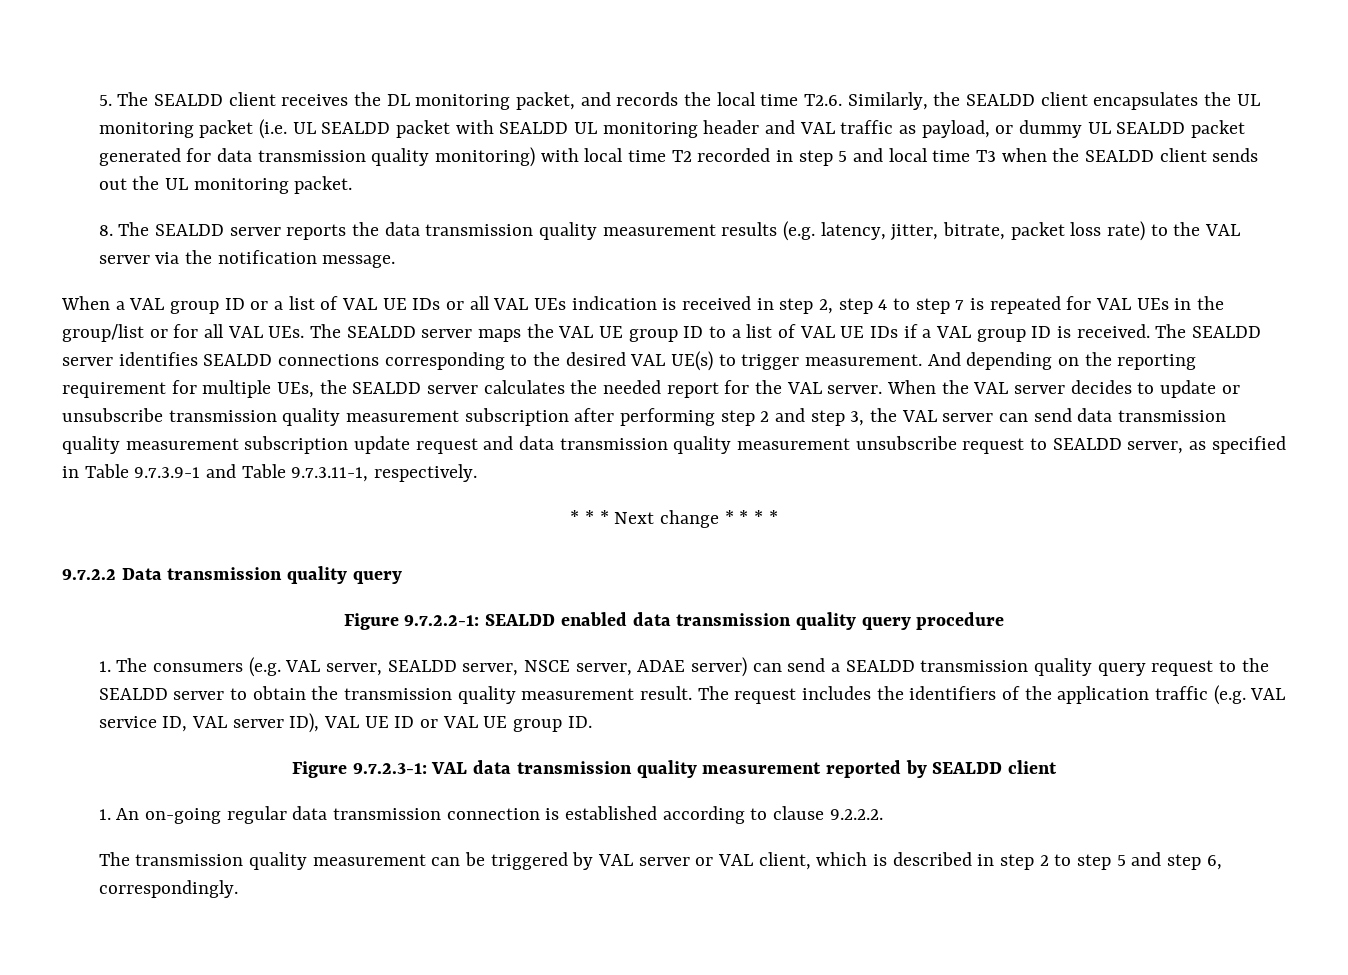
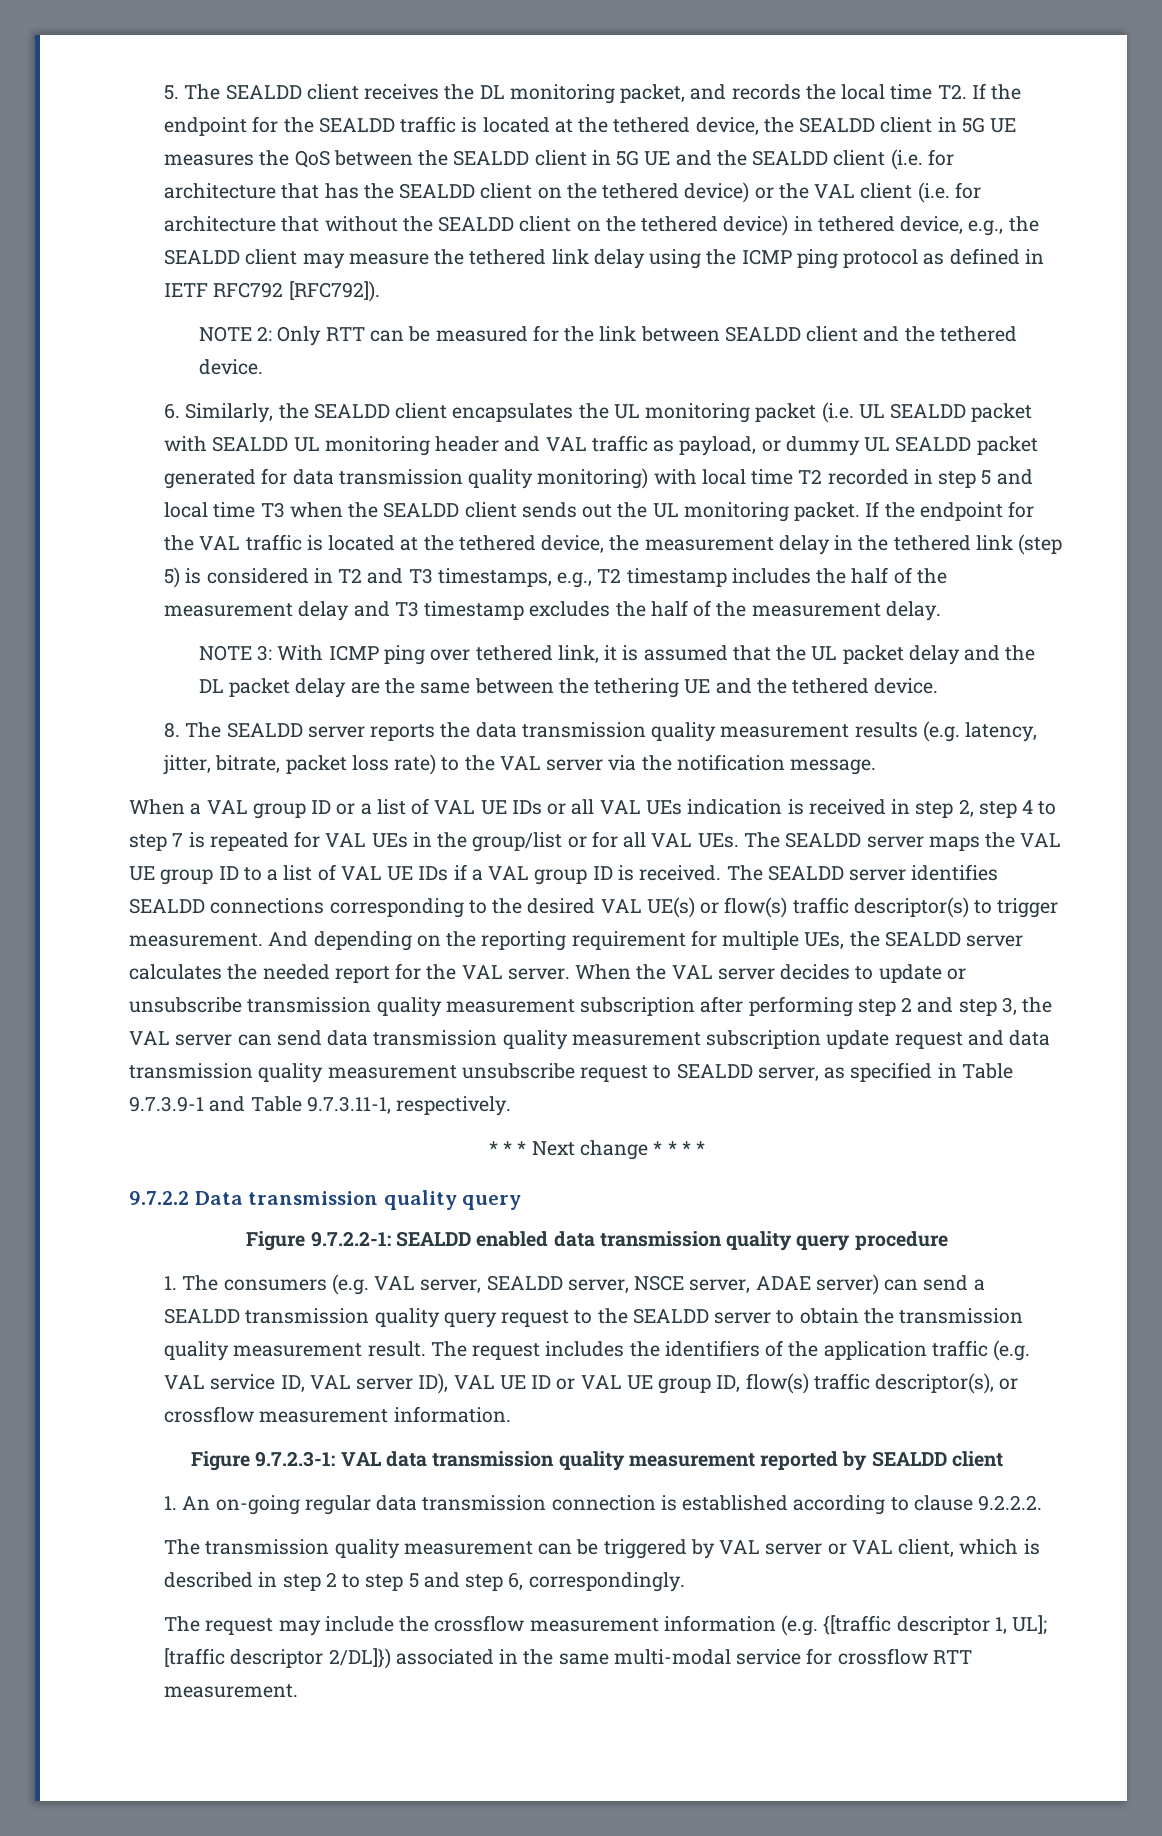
[804,94,843,106] T2.6. -> [937,83,1022,100] [163,116,1017,136] [163,149,954,170] [163,182,981,203] [163,215,1039,236] [163,248,1044,269] [163,281,380,302] [198,325,1017,346] [198,359,263,375] [163,403,180,419] T2. If the endpoint for the SEALDD traffic is located at the tethered device, the SEALDD client in 5G UE measures the QoS between the SEALDD client in 5G UE and the SEALDD client (i.e. for architecture that has the SEALDD client on the tethered device) or the VAL client (i.e. for architecture that without the SEALDD client on the tethered device) in tethered device, e.g., the SEALDD client may measure the tethered link delay using the ICMP ping protocol as defined in IETF RFC792 [RFC792]). // NOTE 2: Only RTT can be measured for the link between SEALDD client and the tethered device. // 6.
(353, 185) none -> [865,501,1035,521] [163,534,1063,555] [163,567,947,588] [163,600,941,621] [198,645,1036,665] [198,678,939,698] If the endpoint for the VAL traffic is located at the tethered device, the measurement delay in the tethered link (step 5) is considered in T2 and T3 timestamps, e.g., T2 timestamp includes the half of the measurement delay and T3 timestamp excludes the half of the measurement delay. // NOTE 3: With ICMP ping over tethered link, it is assumed that the UL packet delay and the DL packet delay are the same between the tethering UE and the tethered device.
(714, 361) none -> [700,897,969,918] or flow(s) traffic descriptor(s)
[567,716,592,728] ID. -> [716,1373,1019,1394] [163,1406,511,1423] ID, flow(s) traffic descriptor(s), or crossflow measurement information.
(238, 889) none -> [163,1615,1048,1636] [163,1648,972,1669] [163,1684,298,1698] // The request may include the crossflow measurement information (e.g. {[traffic descriptor 1, UL]; [traffic descriptor 2/DL]}) associated in the same multi-modal service for crossflow RTT measurement.

